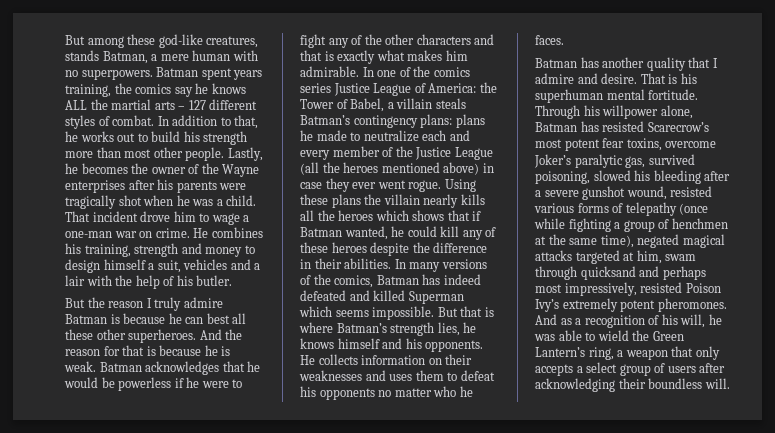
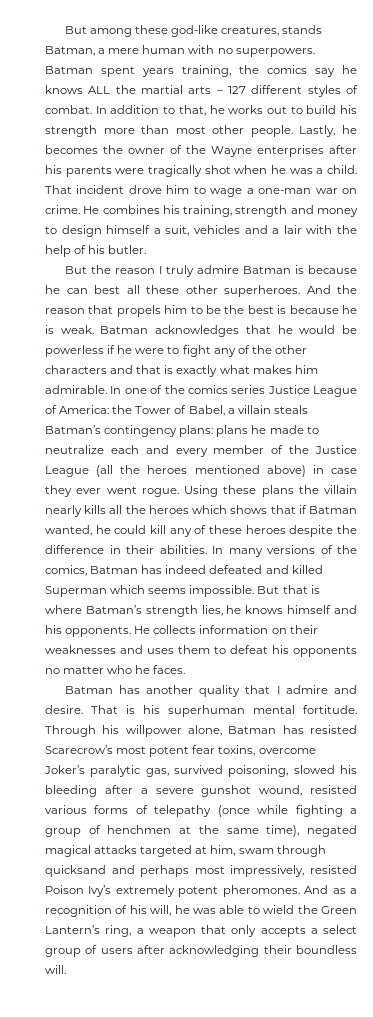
[103,345,145,356] for that -> [88,305,274,317] that propels him to be the best

